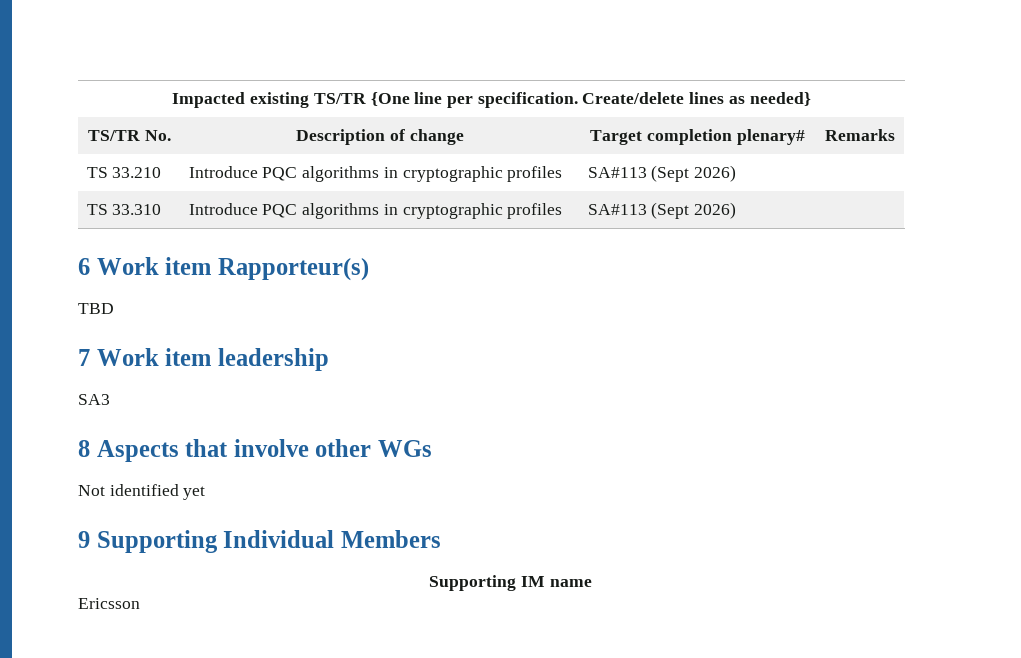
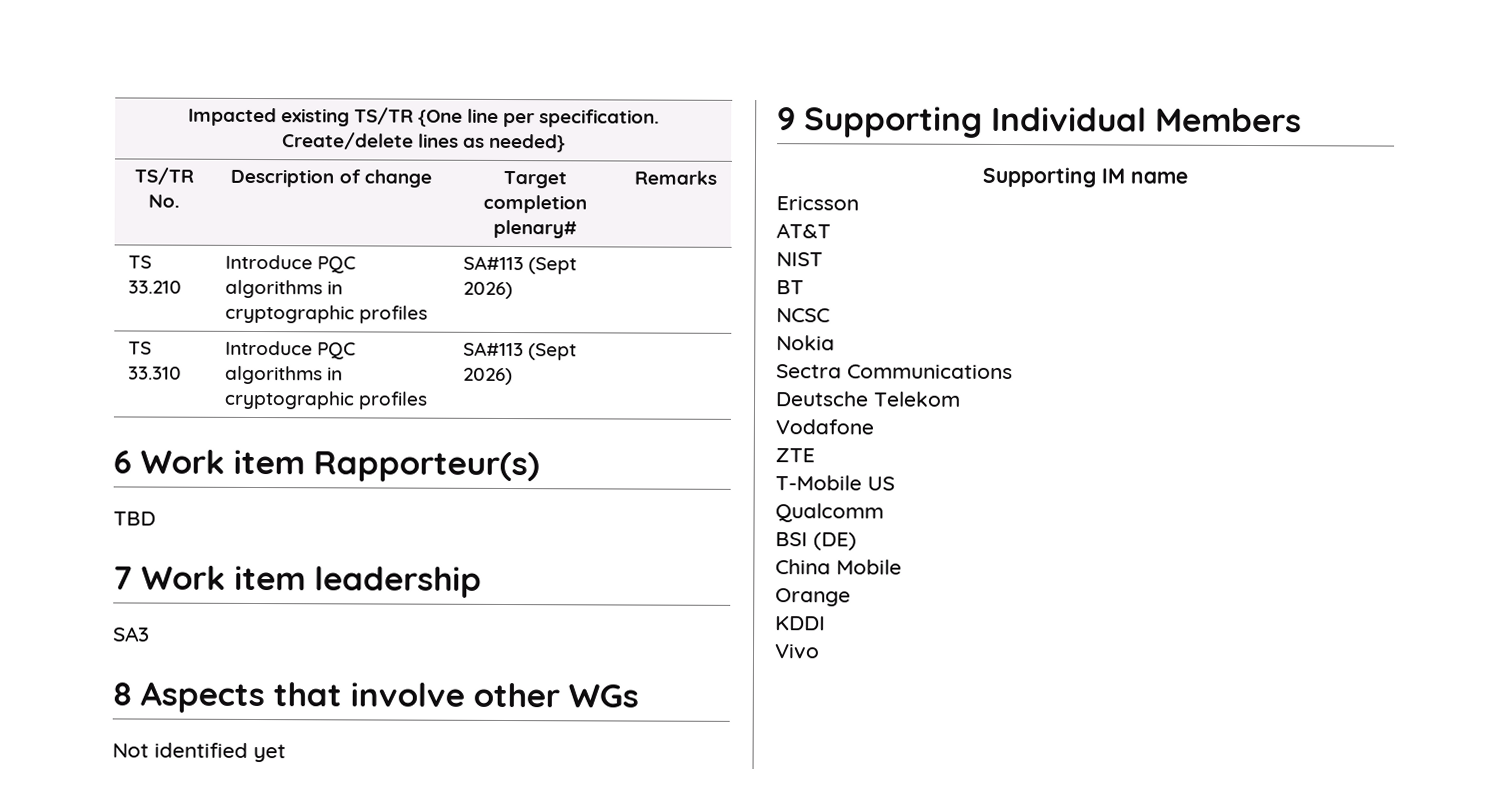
(140, 603) none -> [776,223,831,239] [776,252,823,267] [776,280,804,295] [776,308,830,323] [776,335,835,351] [776,364,1013,380] [775,391,961,407] [775,419,874,435] [775,448,815,463] [775,475,895,491] [775,503,884,523] [775,532,857,551] [775,559,902,575] [775,588,851,607] [775,616,826,631] [774,644,820,660] // AT&T // NIST // BT // NCSC // Nokia // Sectra Communications // Deutsche Telekom // Vodafone // ZTE // T-Mobile US // Qualcomm // BSI (DE) // China Mobile // Orange // KDDI // Vivo

